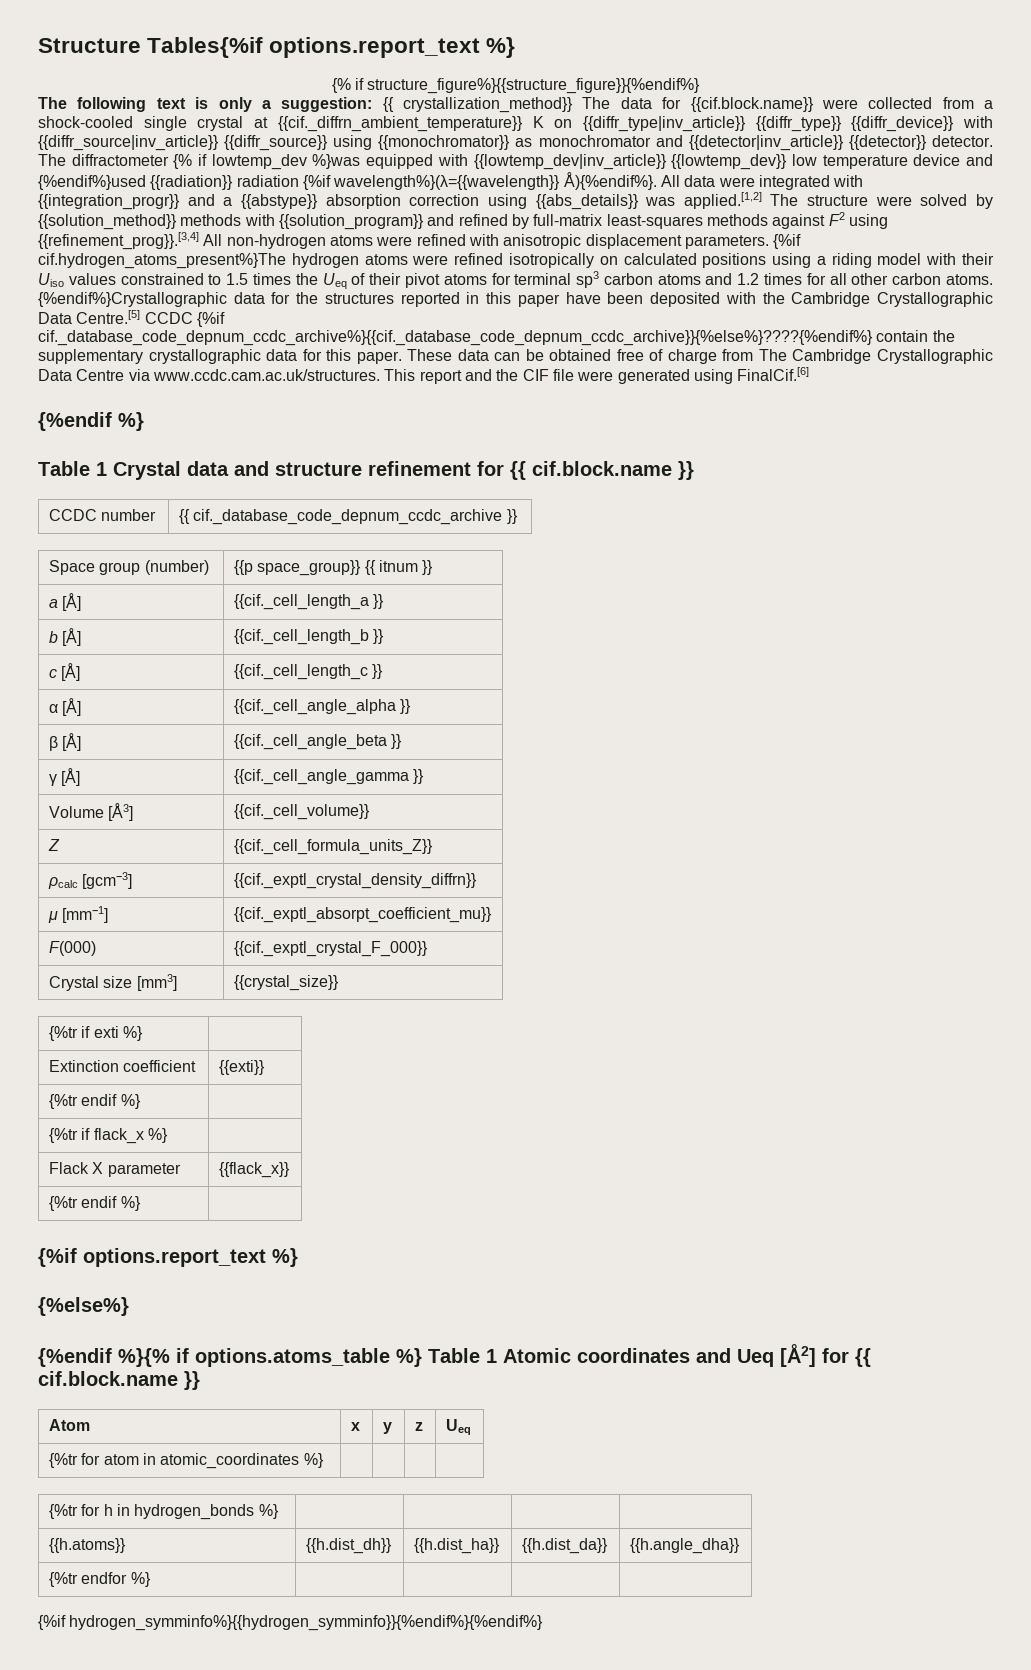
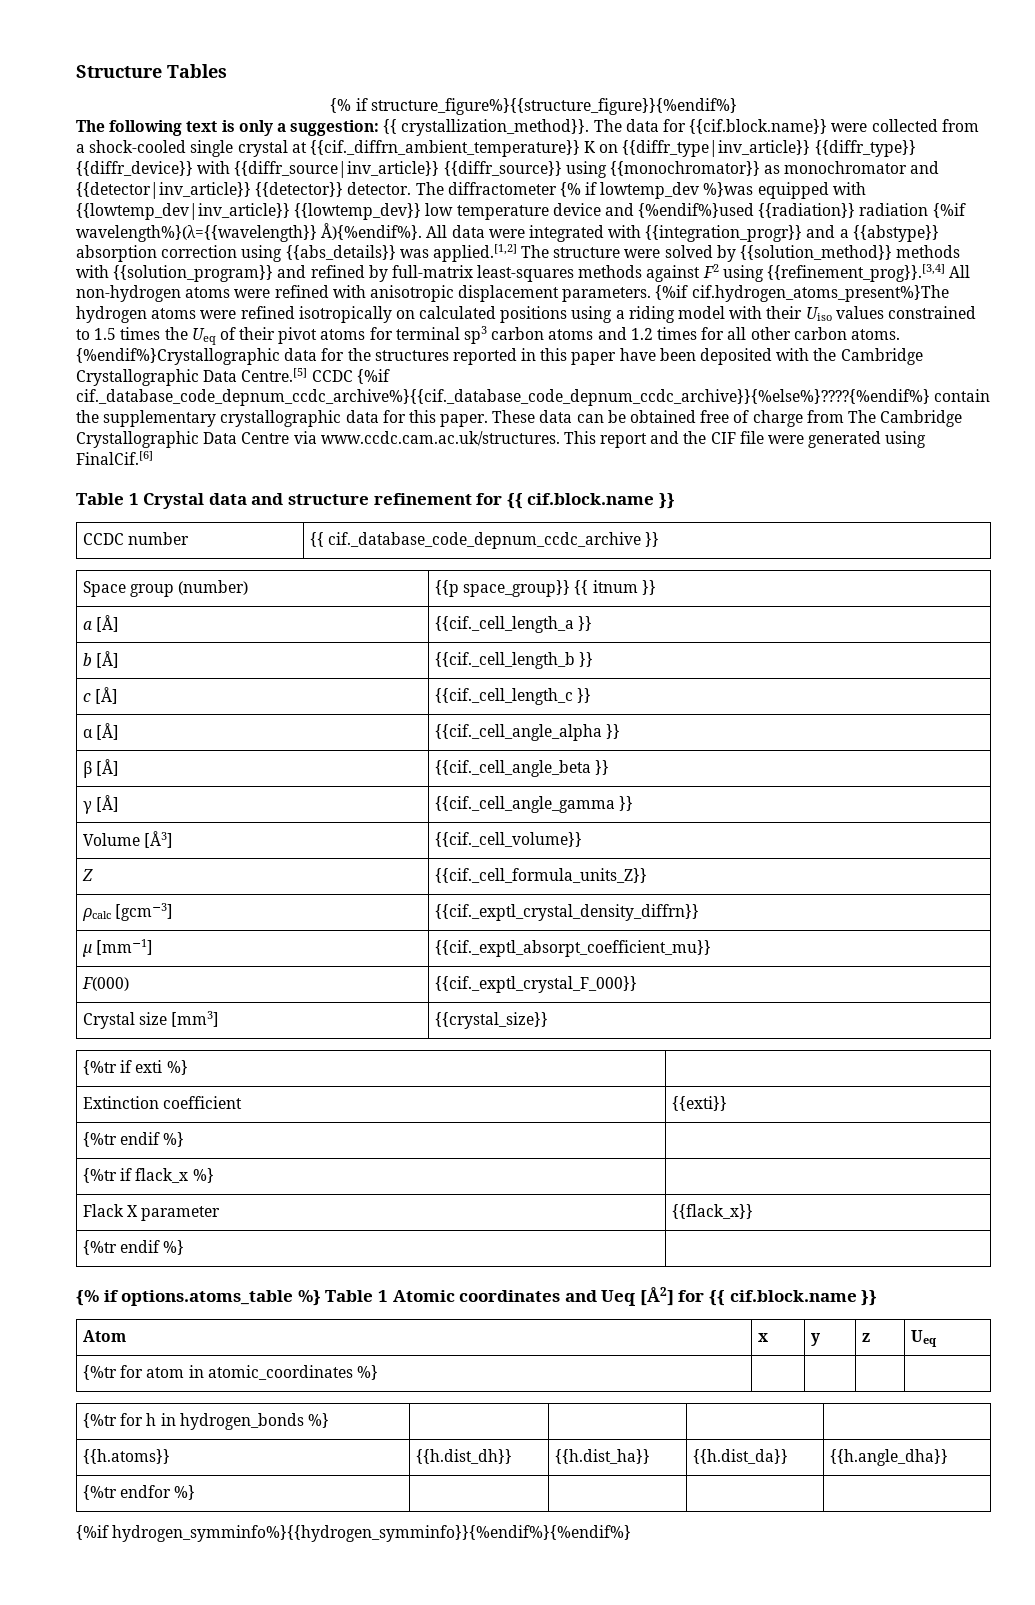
[147,37,516,58] Tables{%if options.report_text %} -> [167,64,227,78] Tables
[403,97,573,113] crystallization_method}} -> [401,119,590,136] crystallization_method}}.
[38,412,144,431] // {%endif %} -> (153, 458) none
[38,1248,298,1267] [38,1297,129,1316] [38,1348,170,1367] {%if options.report_text %} // {%else%} // {%endif %}{% -> [76,1290,99,1306] {%

